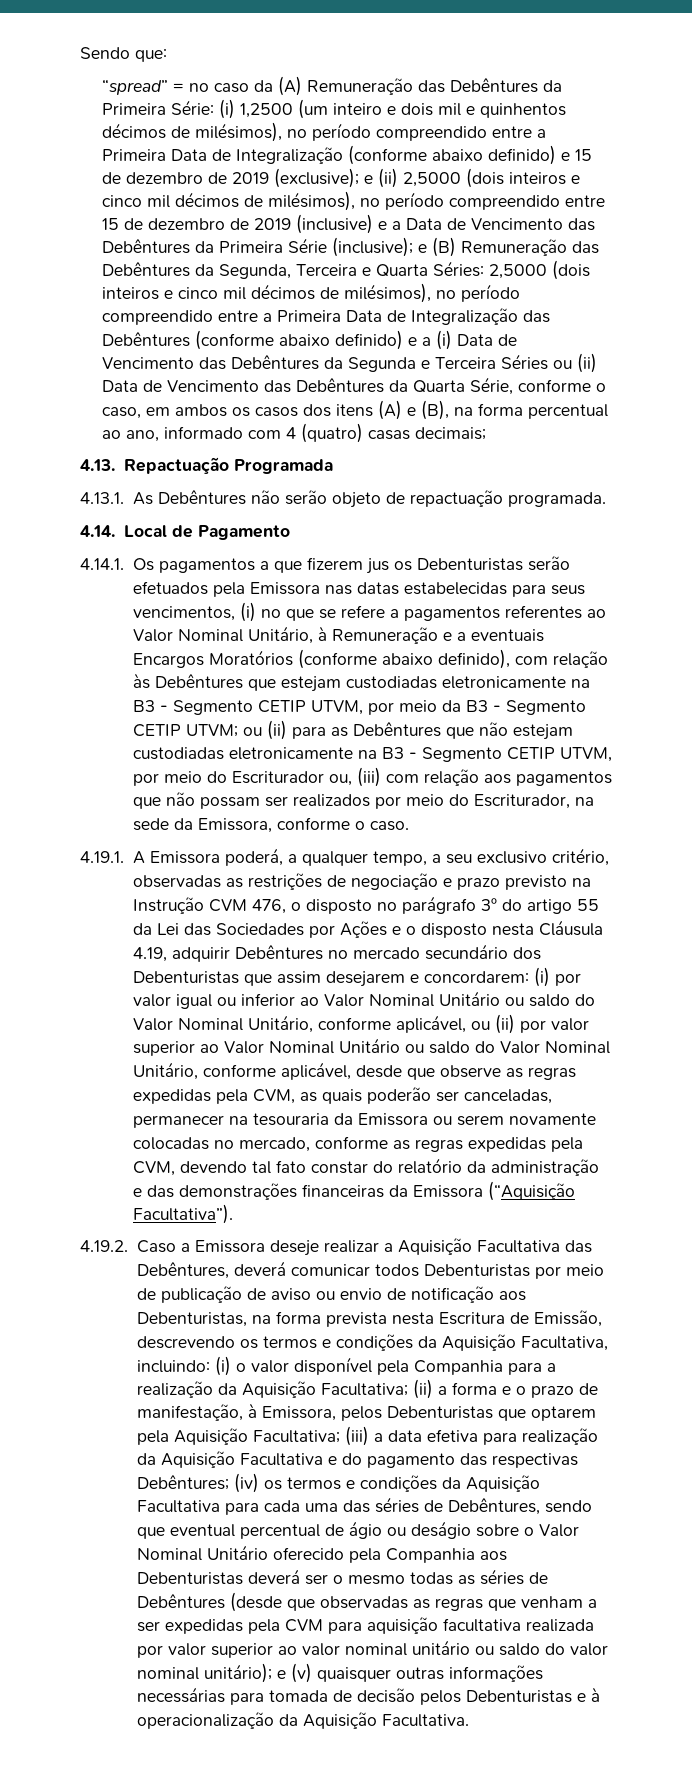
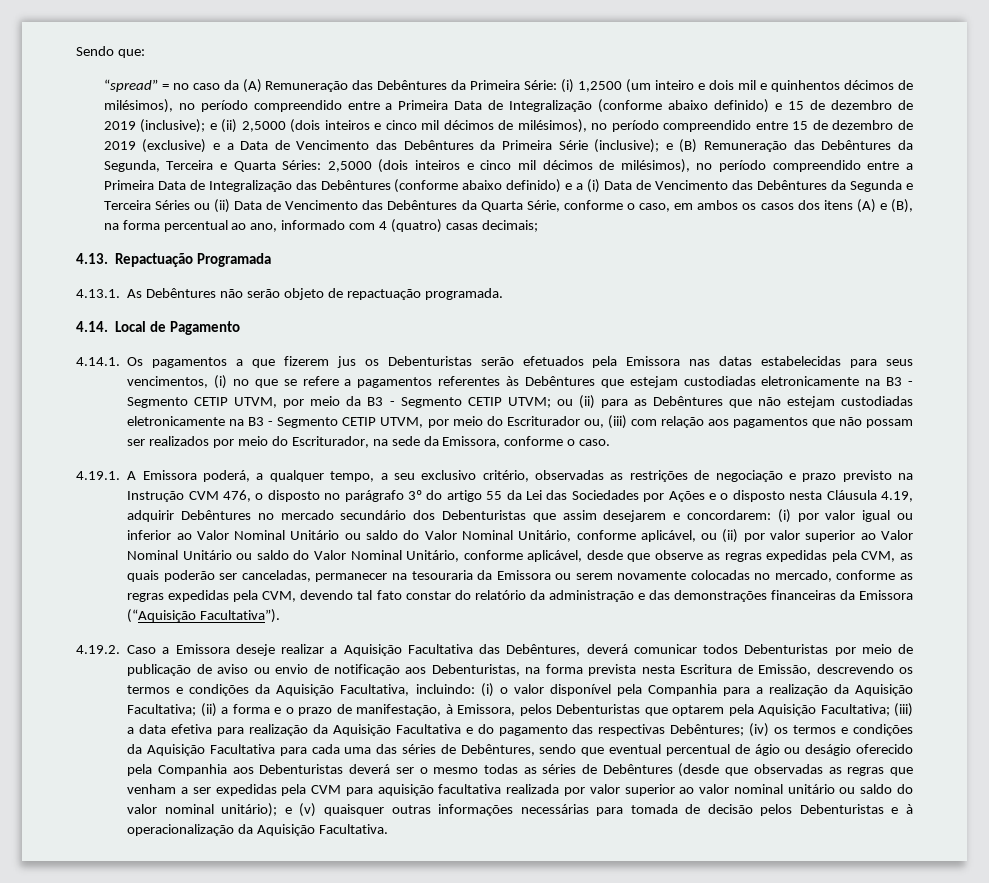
[273,168,359,188] (exclusive); -> [140,119,206,133] (inclusive);
[295,214,373,234] (inclusive) -> [142,139,207,153] (exclusive)
[586,609,606,618] [132,626,544,644] [132,649,608,669] ao Valor Nominal Unitário, à Remuneração e a eventuais Encargos Moratórios (conforme abaixo definido), com relação -> (501, 381) none
[475,1524,579,1537] [136,1545,268,1561] sobre o Valor Nominal Unitário -> (852, 750) none

